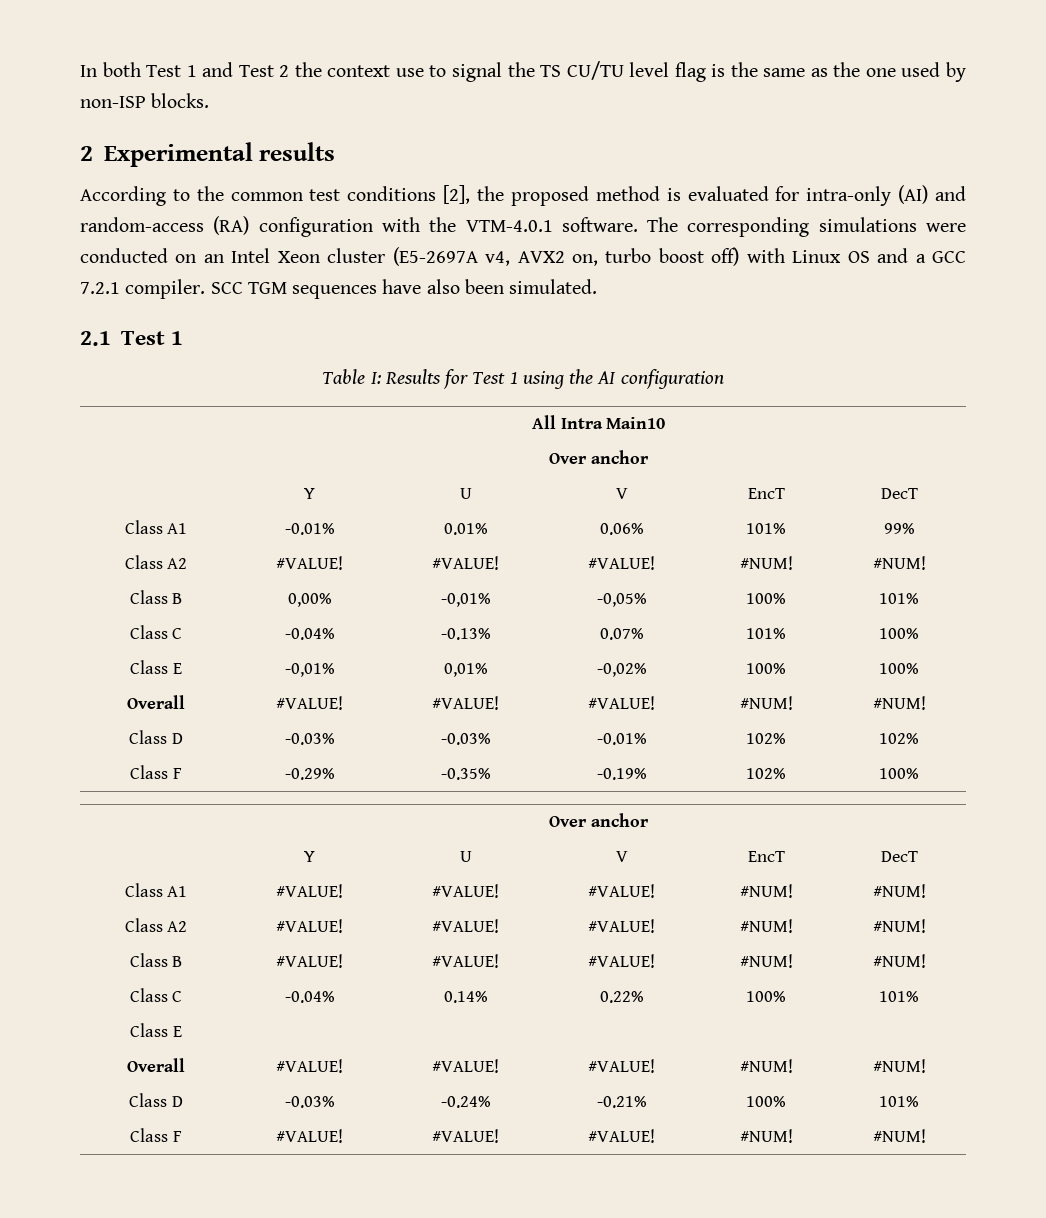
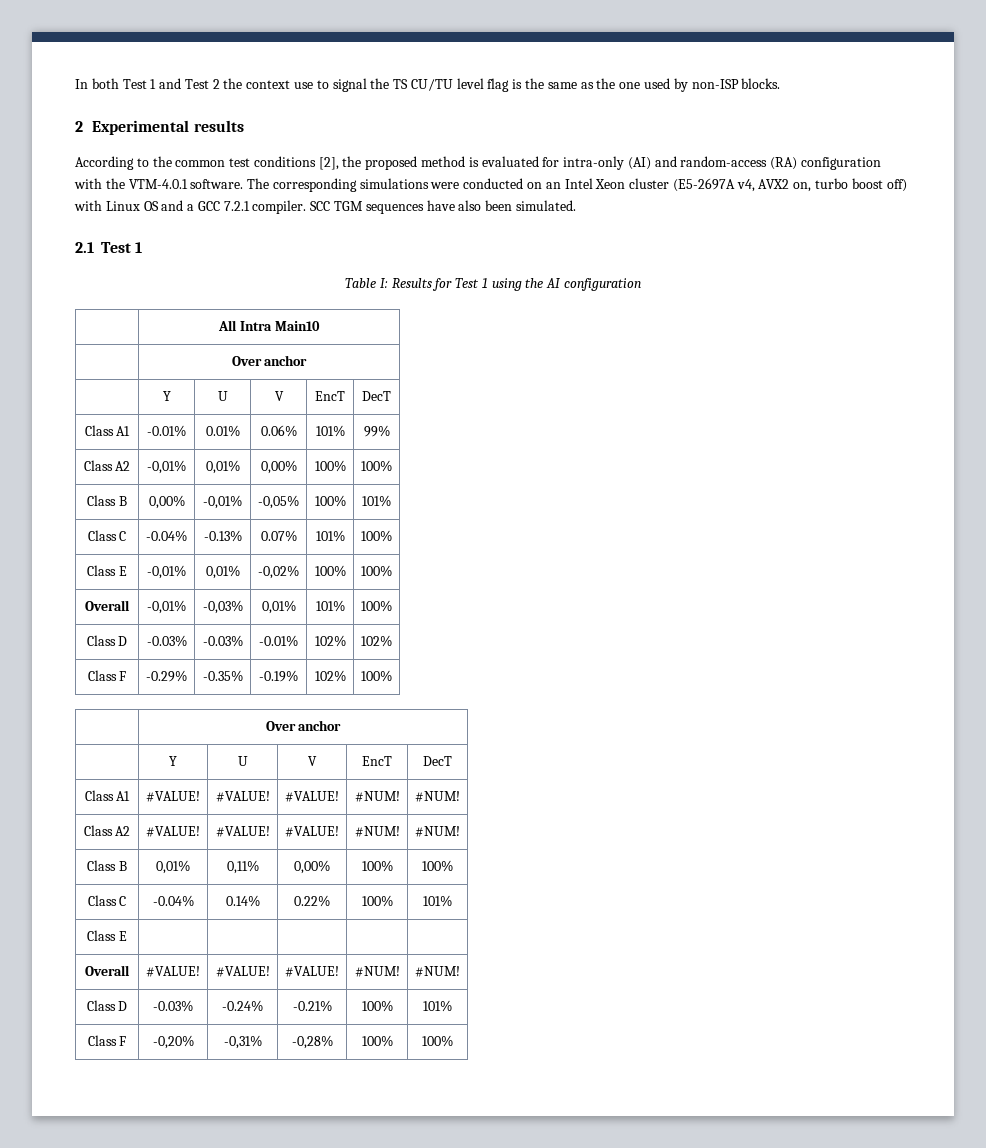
[276,556,343,570] [431,556,499,570] [588,556,655,570] [739,556,793,570] [872,556,926,570] #VALUE! | #VALUE! | #VALUE! | #NUM! | #NUM! -> [147,460,186,474] [205,460,240,474] [260,460,297,474] [314,460,346,472] [361,460,392,472] -0,01% | 0,01% | 0,00% | 100% | 100%
[276,696,343,710] [431,696,499,710] [588,696,655,710] [739,696,793,710] [872,696,926,710] #VALUE! | #VALUE! | #VALUE! | #NUM! | #NUM! -> [147,600,186,614] [202,600,243,614] [261,600,296,614] [315,600,345,612] [361,600,392,612] -0,01% | -0,03% | 0,01% | 101% | 100%
[276,954,343,968] [431,954,499,968] [588,954,655,968] [739,954,793,968] [872,954,926,968] #VALUE! | #VALUE! | #VALUE! | #NUM! | #NUM! -> [156,860,190,874] [226,860,259,874] [294,860,330,874] [361,860,393,872] [422,860,453,872] 0,01% | 0,11% | 0,00% | 100% | 100%
[276,1129,343,1143] [431,1129,499,1143] [588,1129,655,1143] [739,1129,793,1143] [872,1129,926,1143] #VALUE! | #VALUE! | #VALUE! | #NUM! | #NUM! -> [152,1035,194,1049] [223,1035,262,1049] [291,1035,333,1049] [361,1035,393,1047] [422,1035,453,1047] -0,20% | -0,31% | -0,28% | 100% | 100%

